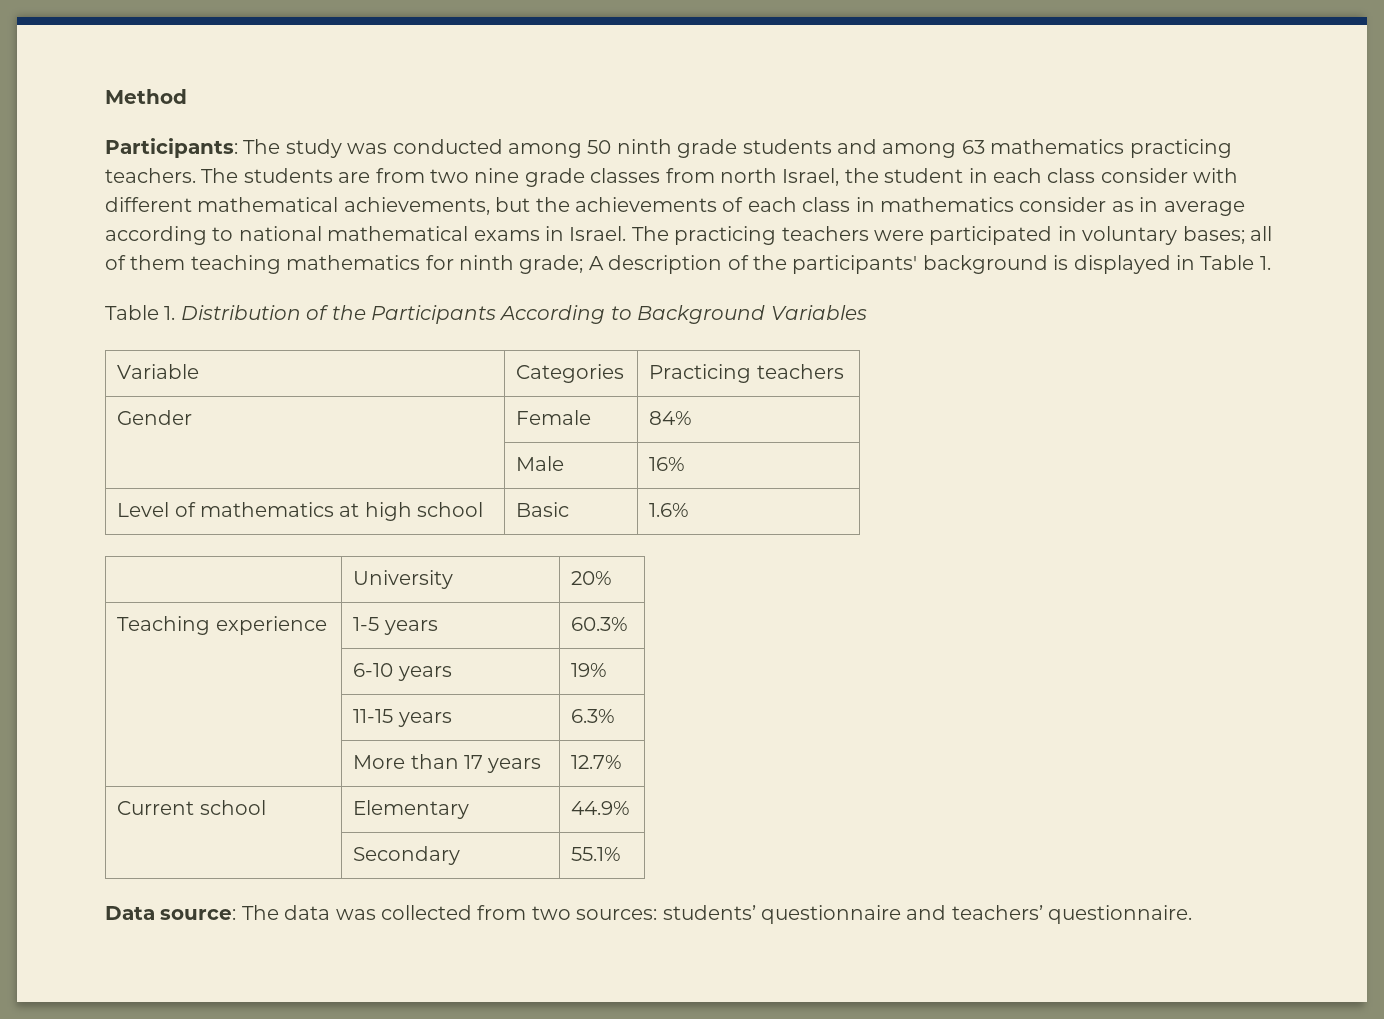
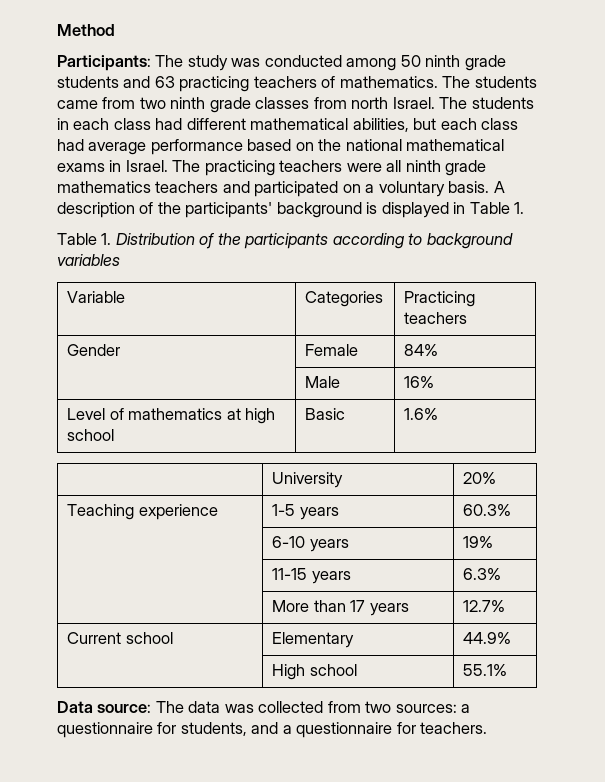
[882,139,1232,158] [105,168,520,183] among 63 mathematics practicing teachers. The students are from two nine -> [154,76,537,92] [57,97,206,109] 63 practicing teachers of mathematics. The students came from two ninth
[782,168,1239,186] [105,197,1245,216] [105,226,234,245] Israel, the student in each class consider with different mathematical achievements, but the achievements of each class in mathematics consider as in average according to -> [392,97,534,109] [57,118,519,132] [57,139,342,155] Israel. The students in each class had different mathematical abilities, but each class had average performance based on the
[929,226,1272,245] [105,255,584,274] participated in voluntary bases; all of them teaching mathematics for ninth grade; -> [386,160,487,176] [57,181,490,197] all ninth grade mathematics teachers and participated on a voluntary basis.
[371,305,867,324] Participants According to Background Variables -> [244,233,513,249] [57,254,120,266] participants according to background variables
[353,846,461,865] Secondary -> [272,664,357,680] High school
[662,905,1193,924] students’ questionnaire and teachers’ questionnaire. -> [461,704,471,713] [57,722,488,738] a questionnaire for students, and a questionnaire for teachers.

